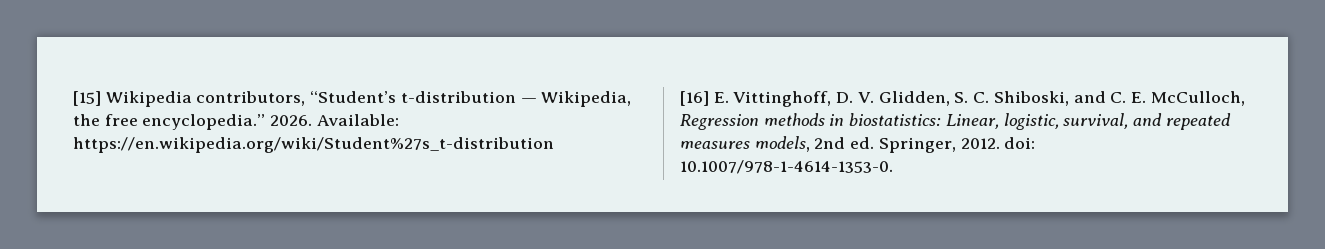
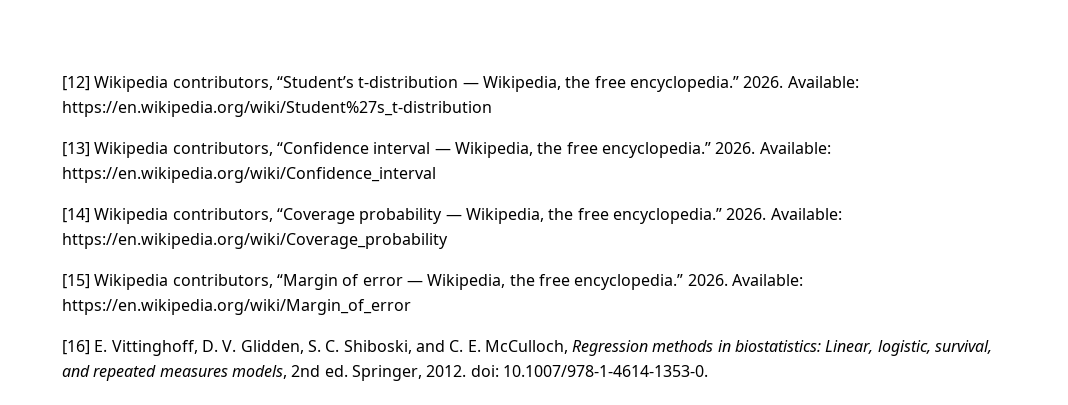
[73,91,101,106] [15] -> [62,76,90,91] [12]
(554, 145) none -> [62,142,831,158] [62,167,436,183] [62,208,842,224] [62,233,448,249] [62,274,803,290] [62,299,411,315] // [13] Wikipedia contributors, “Confidence interval — Wikipedia, the free encyclopedia.” 2026. Available: https://en.wikipedia.org/wiki/Confidence_interval // [14] Wikipedia contributors, “Coverage probability — Wikipedia, the free encyclopedia.” 2026. Available: https://en.wikipedia.org/wiki/Coverage_probability // [15] Wikipedia contributors, “Margin of error — Wikipedia, the free encyclopedia.” 2026. Available: https://en.wikipedia.org/wiki/Margin_of_error

